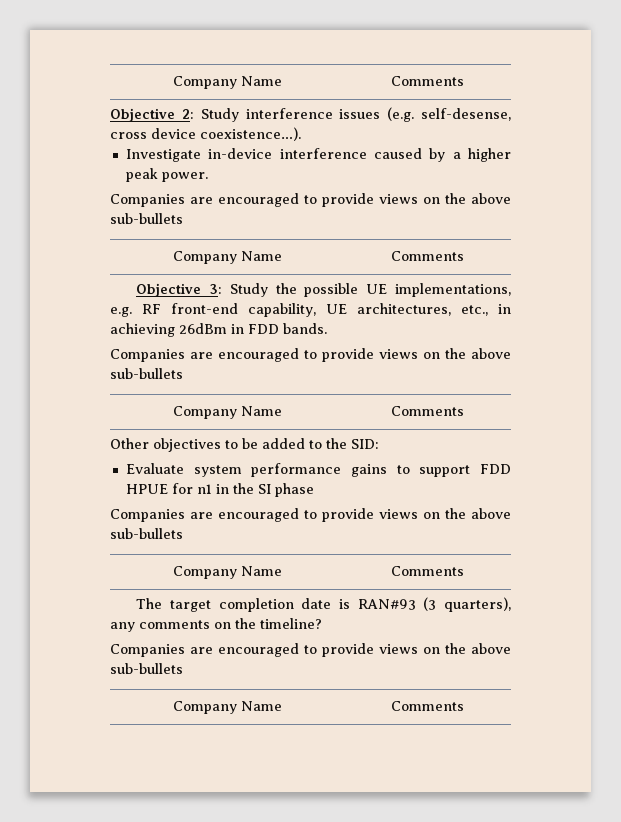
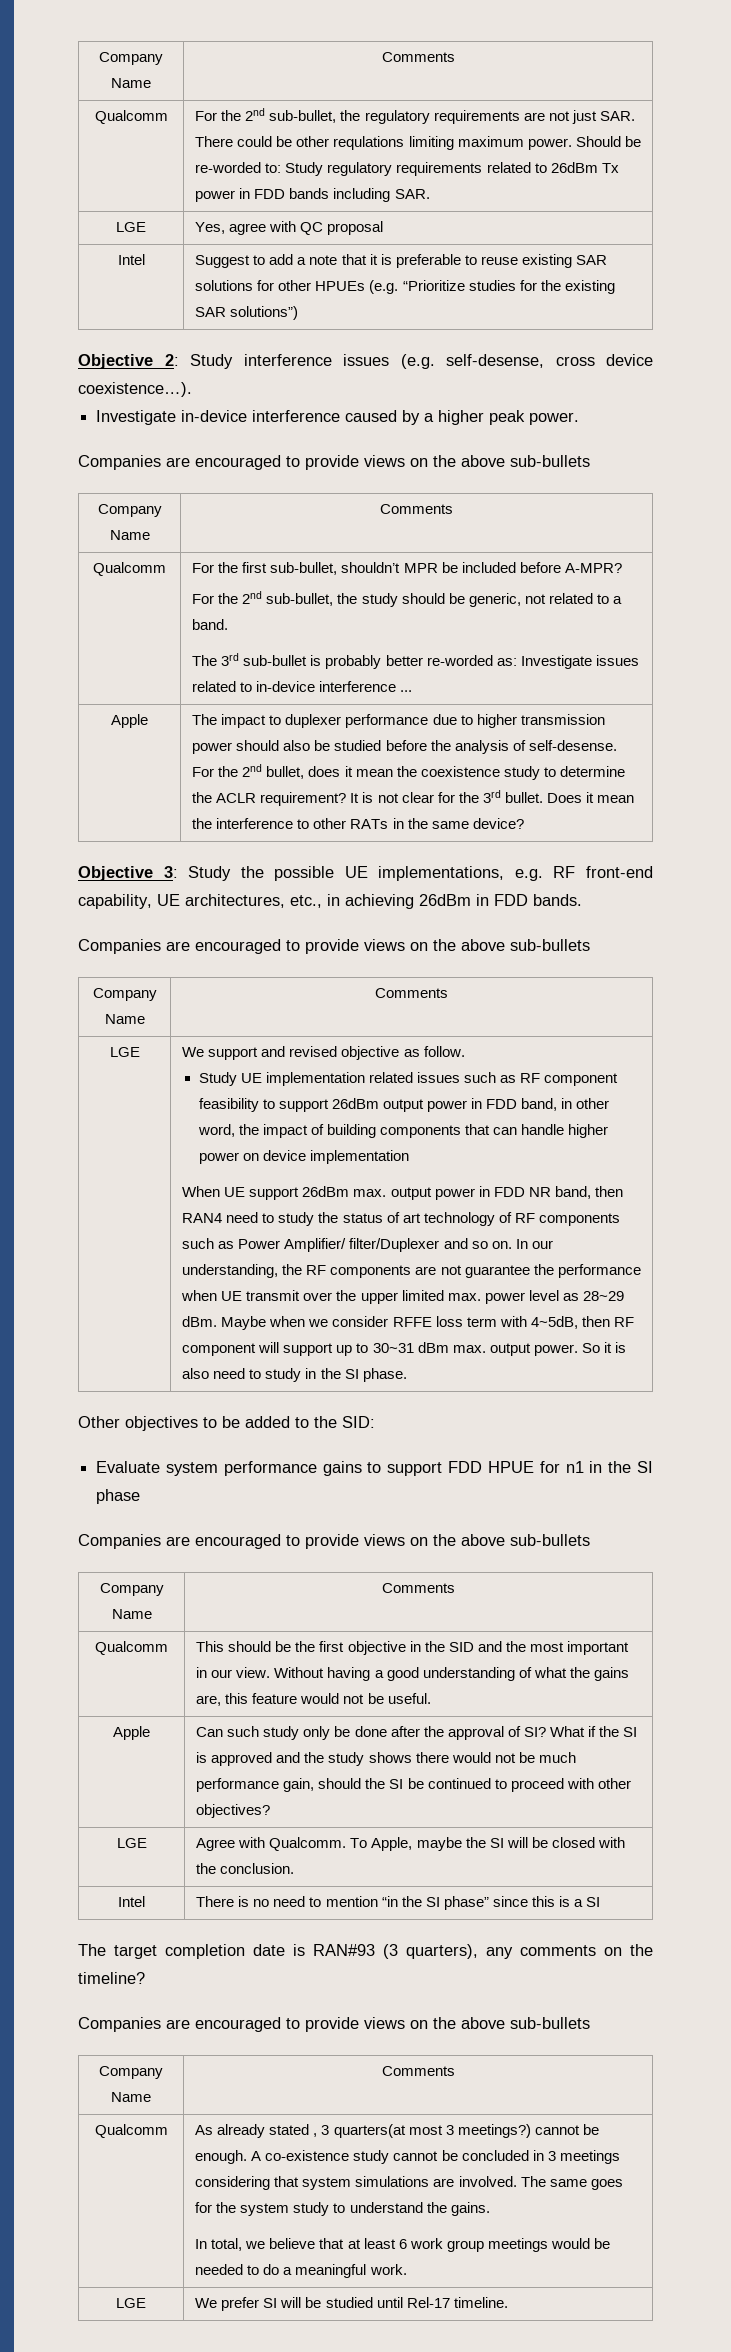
[172,76,282,89] [390,76,464,86] Company Name | Comments -> [99,52,163,65] [111,78,151,88] [381,52,455,62] [94,110,168,124] [195,108,635,124] [195,136,641,150] [195,162,619,176] [195,188,430,202] [116,222,146,232] [195,221,384,235] [117,254,145,265] [195,254,607,268] [195,280,615,294] [195,306,299,320] Company Name | Comments // Qualcomm | For the 2nd sub-bullet, the regulatory requirements are not just SAR. There could be other requlations limiting maximum power. Should be re-worded to: Study regulatory requirements related to 26dBm Tx power in FDD bands including SAR. // LGE | Yes, agree with QC proposal // Intel | Suggest to add a note that it is preferable to reuse existing SAR solutions for other HPUEs (e.g. “Prioritize studies for the existing SAR solutions”)
(464, 256) none -> [93,562,166,576] [192,562,622,575] [192,591,622,607] [192,619,229,630] [192,653,639,669] [192,681,413,692] [111,714,148,728] [192,714,605,728] [192,740,617,754] [192,764,625,780] [192,790,634,806] [192,818,524,829] // Qualcomm | For the first sub-bullet, shouldn’t MPR be included before A-MPR? // For the 2nd sub-bullet, the study should be generic, not related to a band. // The 3rd sub-bullet is probably better re-worded as: Investigate issues related to in-device interference ... // Apple | The impact to duplexer performance due to higher transmission power should also be studied before the analysis of self-desense. For the 2nd bullet, does it mean the coexistence study to determine the ACLR requirement? It is not clear for the 3rd bullet. Does it mean the interference to other RATs in the same device?
(464, 411) none -> [109,1047,140,1057] [182,1046,465,1060] [198,1072,619,1086] [198,1098,610,1112] [197,1124,609,1138] [198,1150,409,1164] [182,1186,623,1200] [182,1212,620,1226] [182,1238,553,1252] [182,1264,641,1278] [181,1290,624,1304] [182,1316,634,1330] [182,1342,626,1356] [182,1368,407,1382] // LGE | We support and revised objective as follow. // Study UE implementation related issues such as RF component feasibility to support 26dBm output power in FDD band, in other word, the impact of building components that can handle higher power on device implementation // When UE support 26dBm max. output power in FDD NR band, then RAN4 need to study the status of art technology of RF components such as Power Amplifier/ filter/Duplexer and so on. In our understanding, the RF components are not guarantee the performance when UE transmit over the upper limited max. power level as 28~29 dBm. Maybe when we consider RFFE loss term with 4~5dB, then RF component will support up to 30~31 dBm max. output power. So it is also need to study in the SI phase.
(464, 571) none -> [95,1641,168,1655] [196,1641,629,1655] [196,1667,629,1681] [196,1693,431,1706] [113,1726,150,1740] [196,1726,637,1740] [196,1752,576,1766] [196,1778,631,1792] [196,1804,271,1818] [116,1838,147,1848] [196,1837,625,1851] [196,1863,295,1874] [118,1896,145,1907] [196,1896,600,1910] // Qualcomm | This should be the first objective in the SID and the most important in our view. Without having a good understanding of what the gains are, this feature would not be useful. // Apple | Can such study only be done after the approval of SI? What if the SI is approved and the study shows there would not be much performance gain, should the SI be continued to proceed with other objectives? // LGE | Agree with Qualcomm. To Apple, maybe the SI will be closed with the conclusion. // Intel | There is no need to mention “in the SI phase” since this is a SI
(464, 706) none -> [94,2124,168,2138] [195,2124,599,2138] [195,2150,620,2164] [195,2176,623,2190] [195,2202,490,2216] [195,2238,610,2252] [195,2264,407,2278] [116,2298,146,2308] [195,2297,508,2311] // Qualcomm | As already stated , 3 quarters(at most 3 meetings?) cannot be enough. A co-existence study cannot be concluded in 3 meetings considering that system simulations are involved. The same goes for the system study to understand the gains. // In total, we believe that at least 6 work group meetings would be needed to do a meaningful work. // LGE | We prefer SI will be studied until Rel-17 timeline.

